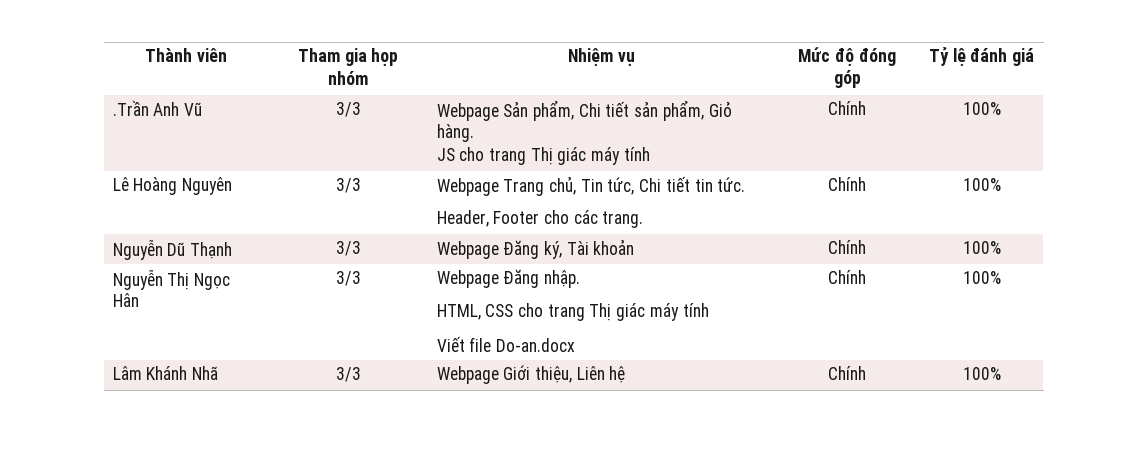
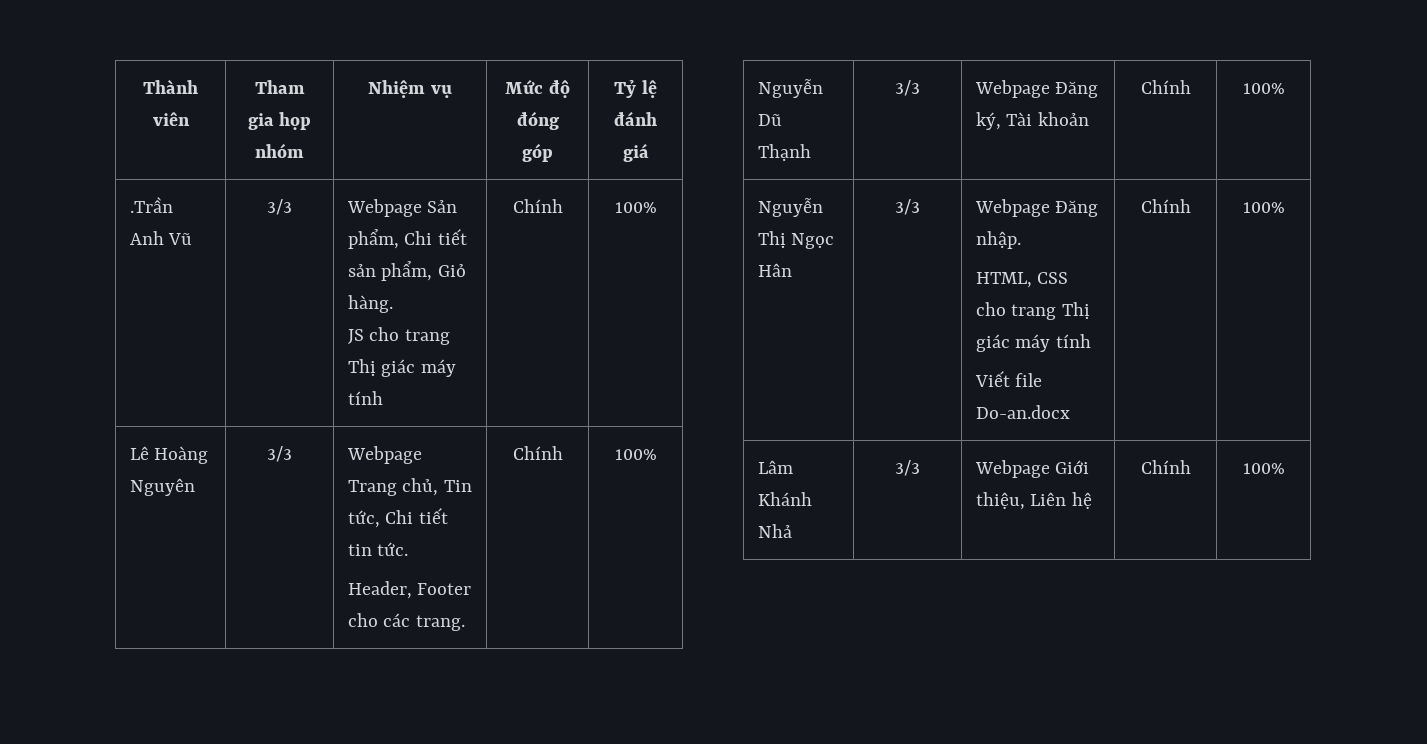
[192,366,219,380] Nhã -> [757,524,792,538] Nhả

